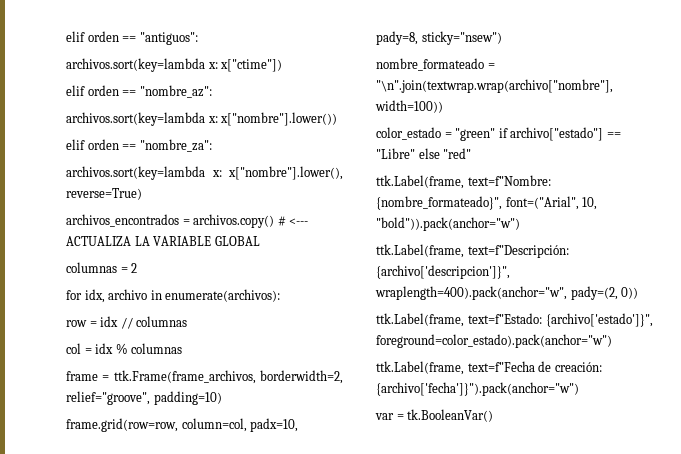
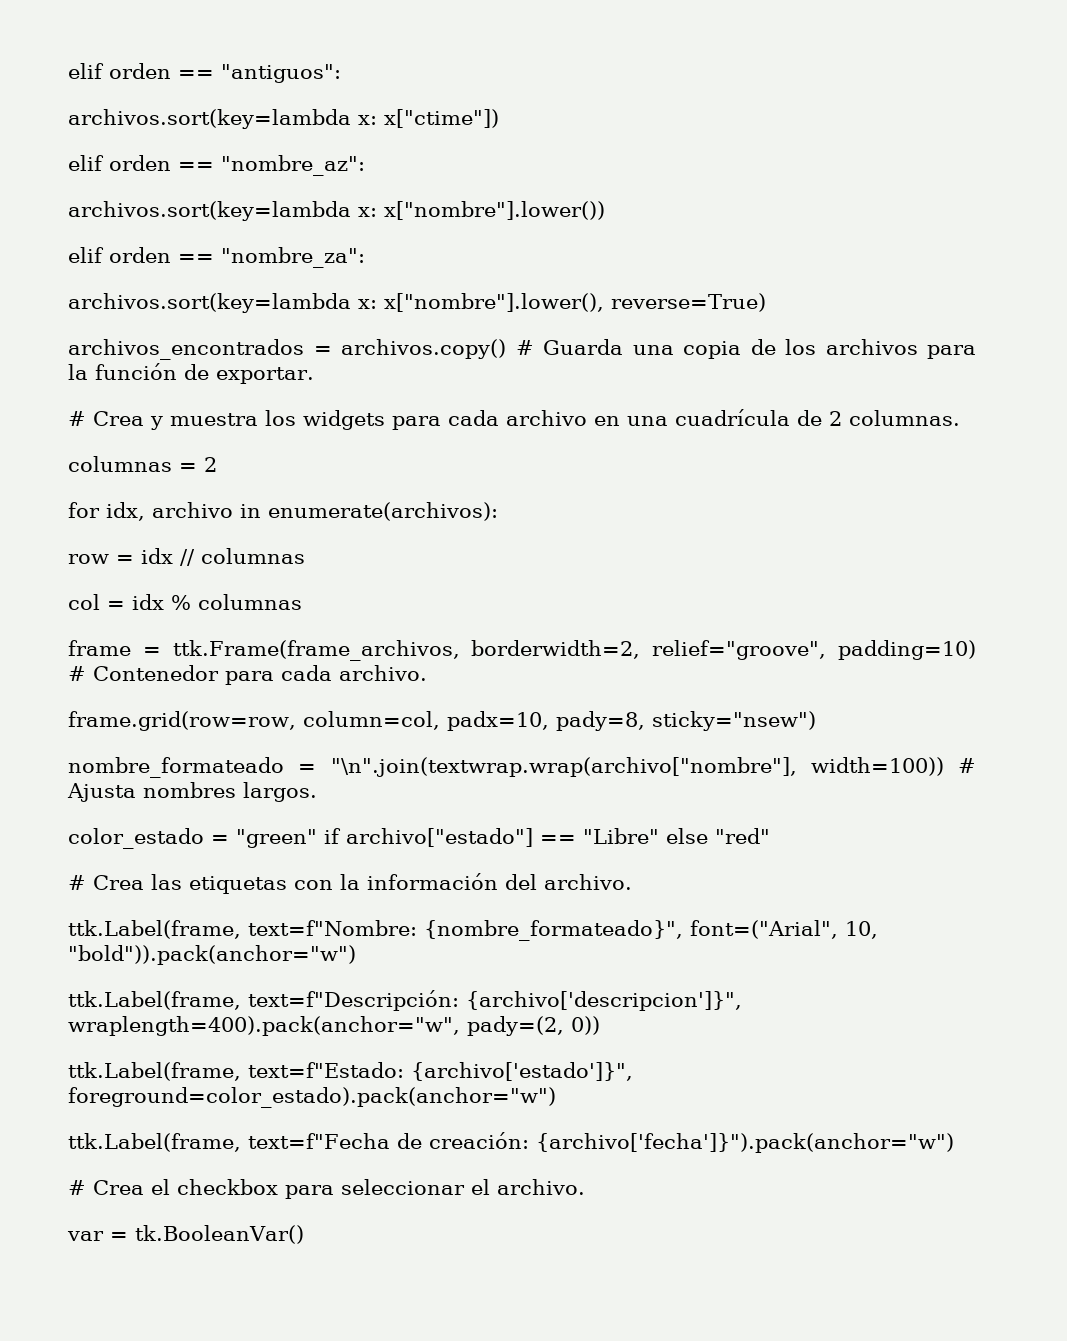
[289,218,309,225] [66,236,260,246] <--- ACTUALIZA LA VARIABLE GLOBAL -> [543,339,976,359] [68,363,314,384] [68,409,960,430] Guarda una copia de los archivos para la función de exportar. // # Crea y muestra los widgets para cada archivo en una cuadrícula de 2 columnas.
(222, 398) none -> [68,665,427,685] # Contenedor para cada archivo.
(443, 106) none -> [958,758,976,773] [67,782,317,802] # Ajusta nombres largos.
(472, 153) none -> [68,873,632,894] // # Crea las etiquetas con la información del archivo.
(579, 389) none -> [68,1179,585,1199] // # Crea el checkbox para seleccionar el archivo.

